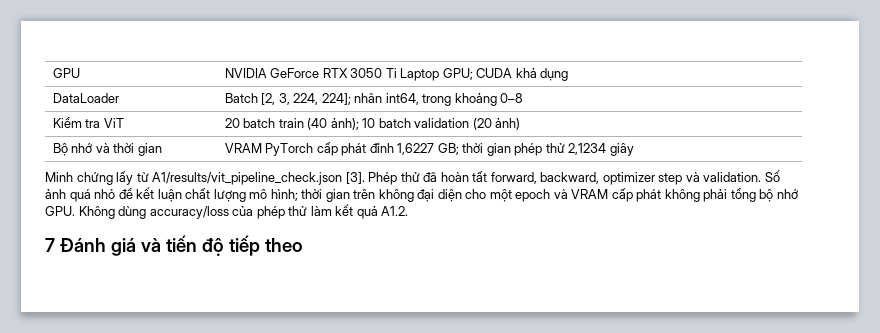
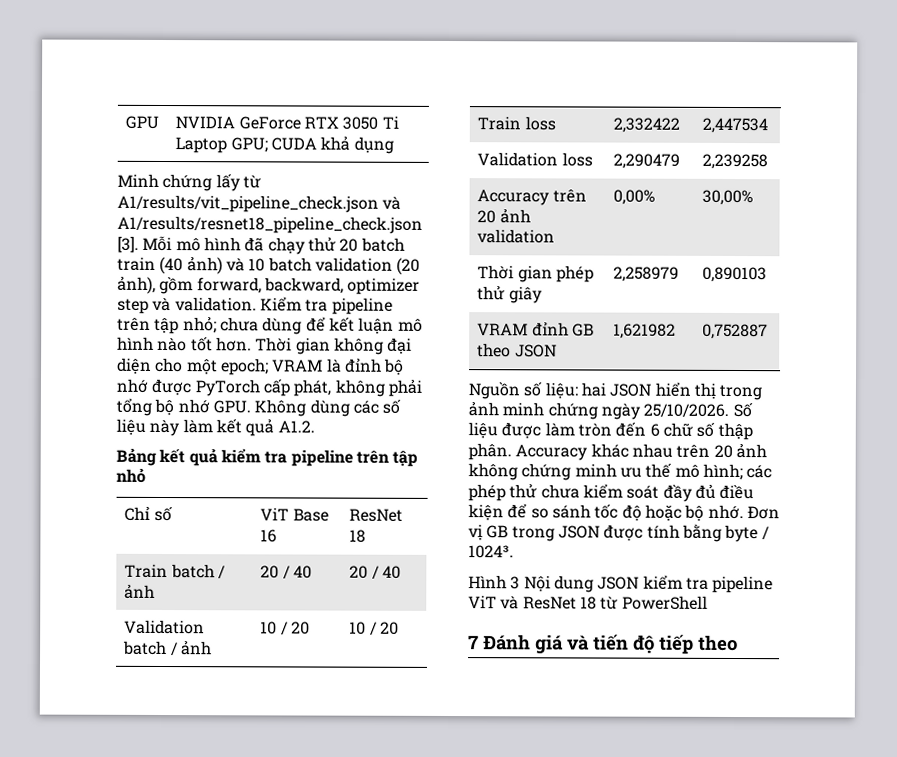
[52,93,119,103] [224,93,524,106] [52,117,124,128] [224,118,521,130] [52,143,162,156] [224,142,634,156] // DataLoader | Batch [2, 3, 224, 224]; nhãn int64, trong khoảng 0–8 // Kiểm tra ViT | 20 batch train (40 ảnh); 10 batch validation (20 ảnh) // Bộ nhớ và thời gian | VRAM PyTorch cấp phát đỉnh 1,6227 GB; thời gian phép thử 2,1234 giây -> (394, 145) none
[345,171,488,185] [3]. Phép thử đã hoàn tất -> [382,196,402,210] [117,215,423,234] [117,235,405,255] [117,256,421,275] [117,275,194,295] và A1/results/resnet18_pipeline_check.json [3]. Mỗi mô hình đã chạy thử 20 batch train (40 ảnh) và 10 batch validation (20 ảnh), gồm
[764,170,780,182] [45,187,376,202] Số ảnh quá nhỏ để kết luận chất lượng mô hình; thời gian trên -> [259,296,393,315] [117,316,423,335] [117,336,331,355] Kiểm tra pipeline trên tập nhỏ; chưa dùng để kết luận mô hình nào tốt hơn. Thời gian
[515,188,662,202] epoch và VRAM cấp phát -> [220,358,405,376] [116,378,332,397] epoch; VRAM là đỉnh bộ nhớ được PyTorch cấp phát,
[149,206,308,219] accuracy/loss của phép thử -> [352,399,402,414] [116,418,181,437] các số liệu này
(409, 211) none -> [116,447,419,467] [116,467,146,483] [124,506,173,522] [260,507,329,522] [260,529,278,543] [349,508,404,522] [349,529,367,543] [124,563,226,579] [124,583,156,599] [260,565,312,579] [349,565,401,579] [124,619,206,635] [123,640,212,656] [260,621,310,635] [349,621,399,635] [477,116,556,131] [613,117,681,133] [702,117,769,134] [477,152,593,167] [613,153,681,169] [702,153,769,170] [477,189,587,206] [477,208,531,224] [477,229,556,244] [613,189,656,205] [702,189,754,206] [477,265,594,283] [477,286,543,304] [613,266,680,282] [702,266,768,283] [477,322,594,337] [477,343,557,358] [613,323,677,339] [702,323,769,340] [468,381,763,401] [468,401,753,420] [468,422,753,441] [468,443,767,461] [468,463,773,481] [468,483,755,502] [468,503,780,521] [468,523,770,543] [468,545,514,559] [468,574,774,594] [468,595,708,610] // Bảng kết quả kiểm tra pipeline trên tập nhỏ // Chỉ số | ViT Base 16 | ResNet 18 // Train batch / ảnh | 20 / 40 | 20 / 40 // Validation batch / ảnh | 10 / 20 | 10 / 20 // Train loss | 2,332422 | 2,447534 // Validation loss | 2,290479 | 2,239258 // Accuracy trên 20 ảnh validation | 0,00% | 30,00% // Thời gian phép thử giây | 2,258979 | 0,890103 // VRAM đỉnh GB theo JSON | 1,621982 | 0,752887 // Nguồn số liệu: hai JSON hiển thị trong ảnh minh chứng ngày 25/10/2026. Số liệu được làm tròn đến 6 chữ số thập phân. Accuracy khác nhau trên 20 ảnh không chứng minh ưu thế mô hình; các phép thử chưa kiểm soát đầy đủ điều kiện để so sánh tốc độ hoặc bộ nhớ. Đơn vị GB trong JSON được tính bằng byte / 1024³. // Hình 3 Nội dung JSON kiểm tra pipeline ViT và ResNet 18 từ PowerShell

